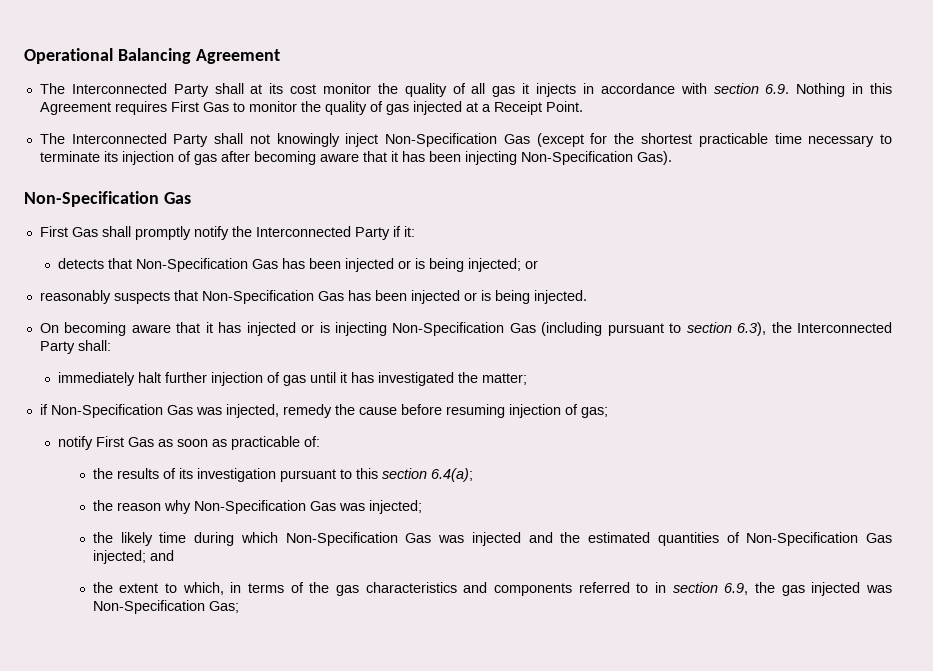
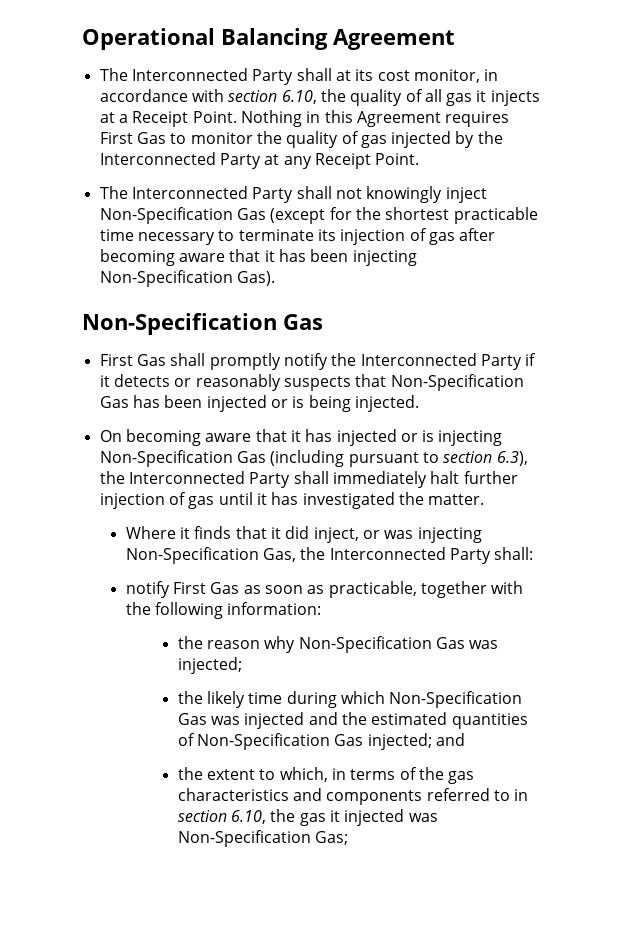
[323,83,372,94] monitor -> [413,69,499,83] [99,89,317,104] monitor, in accordance with section 6.10,
[582,83,790,94] in accordance with section 6.9. -> [99,111,237,127] at a Receipt Point.
[465,102,491,112] at a -> [455,131,503,148] [99,152,312,169] by the Interconnected Party at any
[403,226,415,237] [57,258,538,272] it: // detects that Non-Specification Gas has been injected or is being injected; or // -> [99,374,192,387] it detects or
[77,340,111,351] shall: // -> [293,471,329,484] shall
[481,373,527,385] [39,404,608,418] matter; // if Non-Specification Gas was injected, remedy the cause before resuming injection of gas; -> [428,494,485,505] [125,526,482,543] [125,547,534,564] matter. // Where it finds that it did inject, or was injecting Non-Specification Gas, the Interconnected Party shall:
[230,436,320,450] [92,468,473,482] practicable of: // the results of its investigation pursuant to this section 6.4(a); -> [328,581,524,598] [125,602,322,619] practicable, together with the following information:
[724,582,805,596] 6.9, the gas -> [231,809,341,826] 6.10, the gas it

